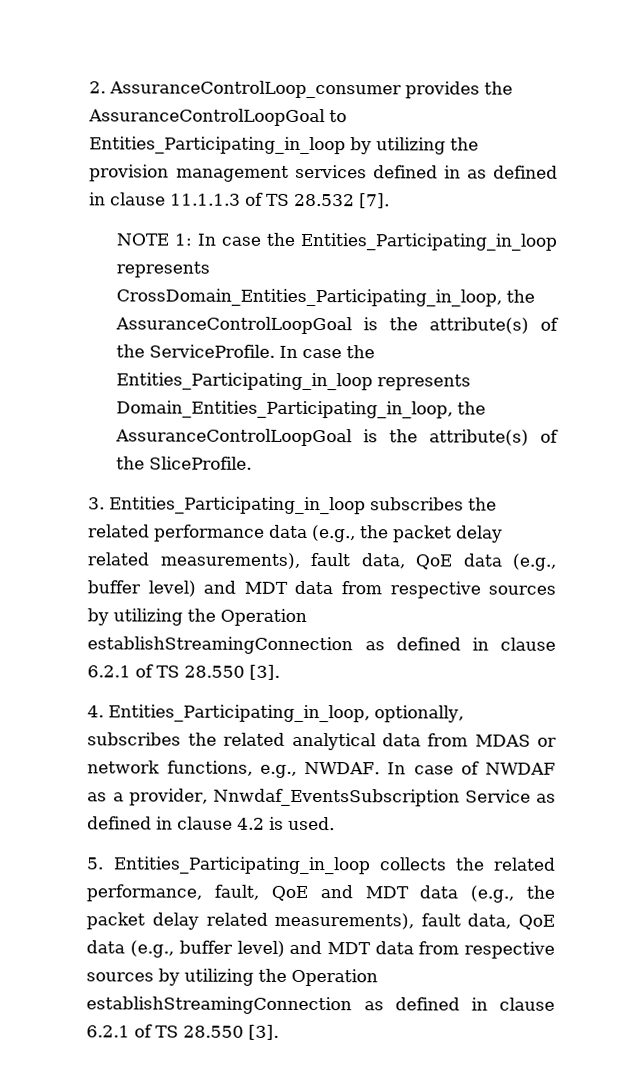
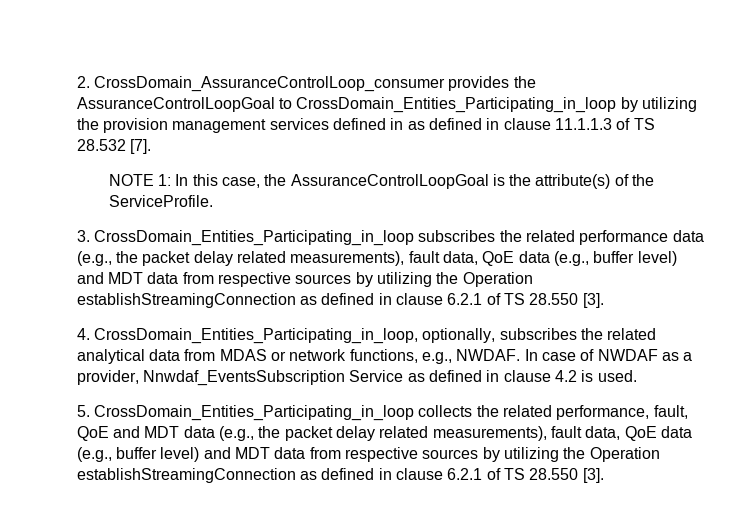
[109,80,403,99] AssuranceControlLoop_consumer -> [94,76,446,92] CrossDomain_AssuranceControlLoop_consumer
[89,136,347,155] Entities_Participating_in_loop -> [296,97,617,113] CrossDomain_Entities_Participating_in_loop
[220,232,557,251] [115,261,210,278] [115,288,502,307] case the Entities_Participating_in_loop represents CrossDomain_Entities_Participating_in_loop, -> [192,174,260,188] this case,
[278,345,375,359] [115,372,471,391] [115,400,486,419] [114,428,559,447] [115,456,252,470] In case the Entities_Participating_in_loop represents Domain_Entities_Participating_in_loop, the AssuranceControlLoopGoal is the attribute(s) of the SliceProfile. -> (213, 201) none
[109,496,367,515] Entities_Participating_in_loop -> [94,230,415,246] CrossDomain_Entities_Participating_in_loop
[108,704,371,723] Entities_Participating_in_loop, -> [94,328,419,344] CrossDomain_Entities_Participating_in_loop,
[112,856,371,875] Entities_Participating_in_loop -> [94,405,415,421] CrossDomain_Entities_Participating_in_loop

